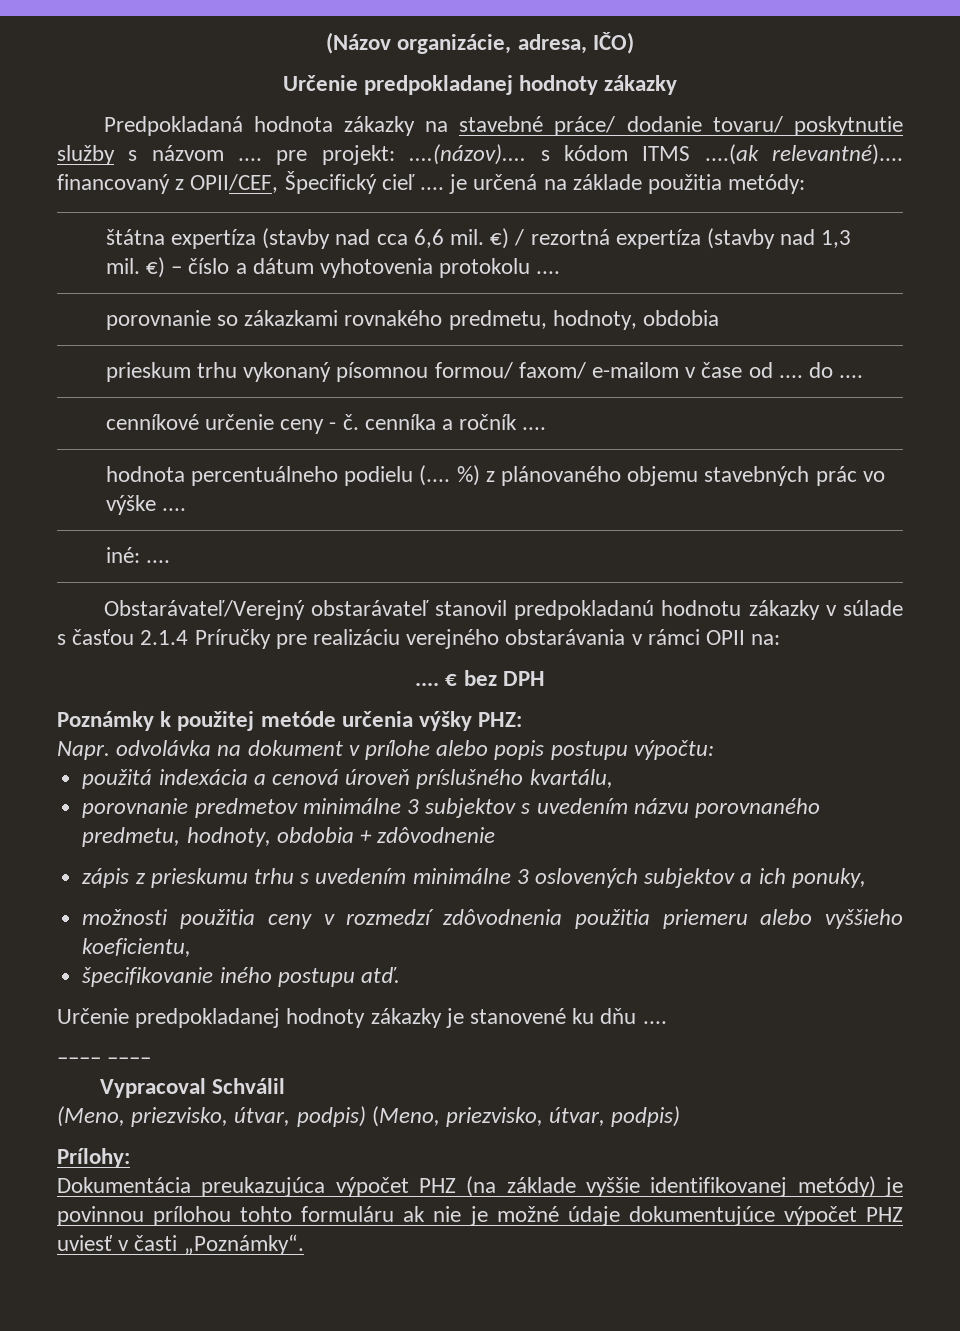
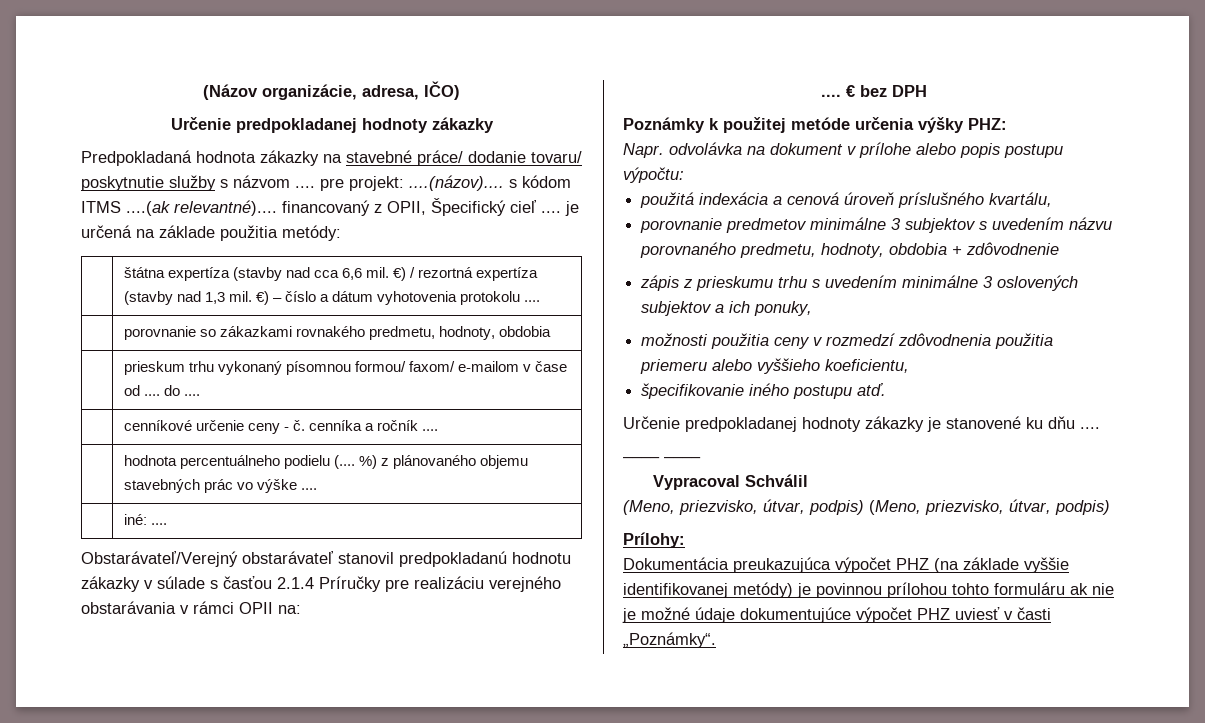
[190,174,279,193] OPII/CEF, -> [387,201,426,215] OPII,

